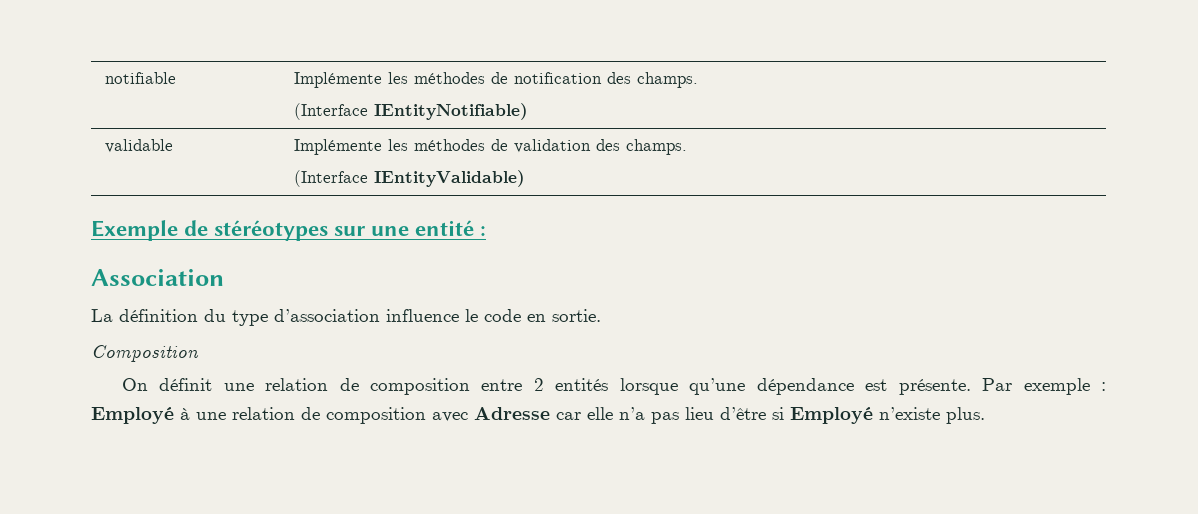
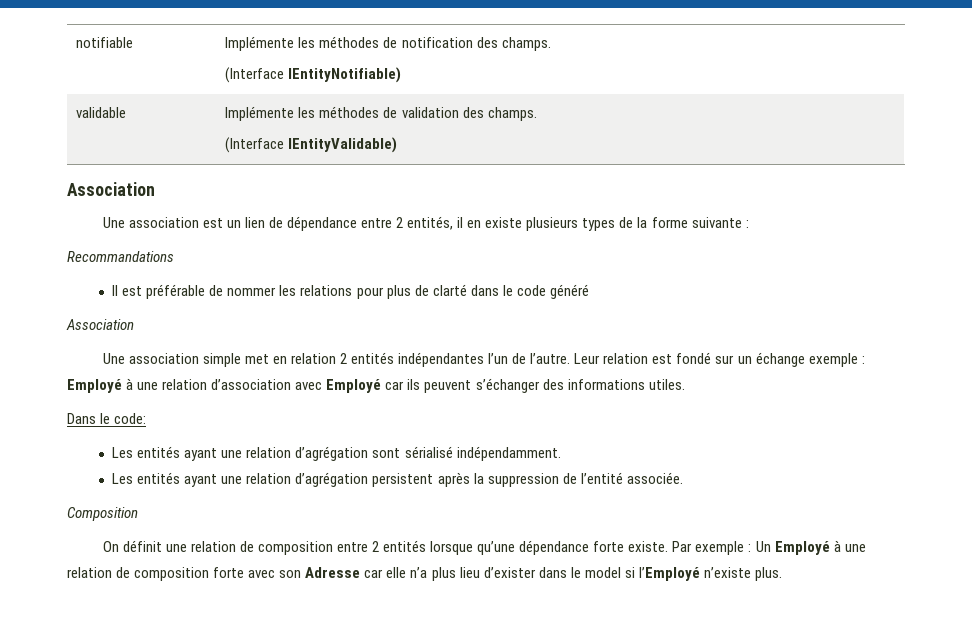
[91,220,487,241] [91,269,224,286] [91,309,601,326] Exemple de stéréotypes sur une entité : // Association // La définition du type d’association influence le code en sortie. -> [67,182,155,196] [102,216,749,231] [67,251,174,262] [112,284,589,299] [66,319,134,330] [102,352,865,367] [67,378,685,393] [67,413,147,424] [112,446,561,461] [112,472,683,487] Association // Une association est un lien de dépendance entre 2 entités, il en existe plusieurs types de la forme suivante : // Recommandations // Il est préférable de nommer les relations pour plus de clarté dans le code généré // Association // Une association simple met en relation 2 entités indépendantes l’un de l’autre. Leur relation est fondé sur un échange exemple : Employé à une relation d’association avec Employé car ils peuvent s’échanger des informations utiles. // Dans le code: // Les entités ayant une relation d’agrégation sont sérialisé indépendamment. // Les entités ayant une relation d’agrégation persistent après la suppression de l’entité associée.
[865,379,971,395] est présente. -> [593,541,669,552] forte existe.
(1106, 386) none -> [755,541,771,552] Un
[432,412,468,422] avec -> [213,567,302,578] forte avec son
[651,407,873,424] pas lieu d’être si Employé -> [431,567,700,581] plus lieu d’exister dans le model si l’Employé

